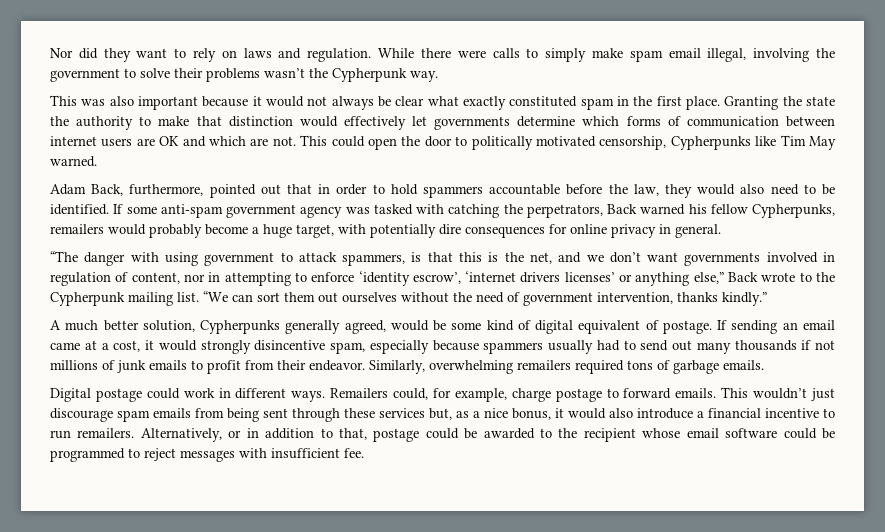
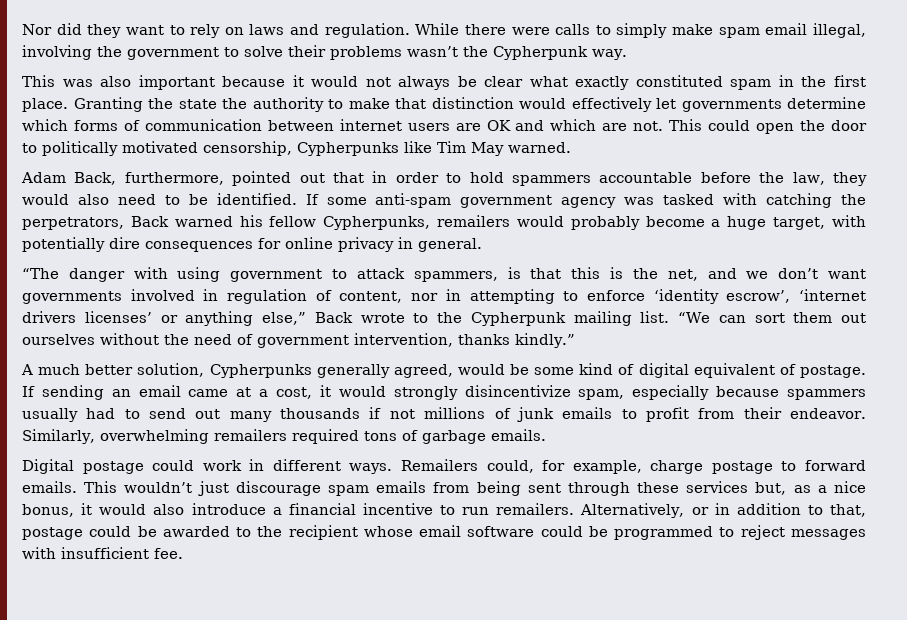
[254,340,326,351] disincentive -> [464,385,571,397] disincentivize

